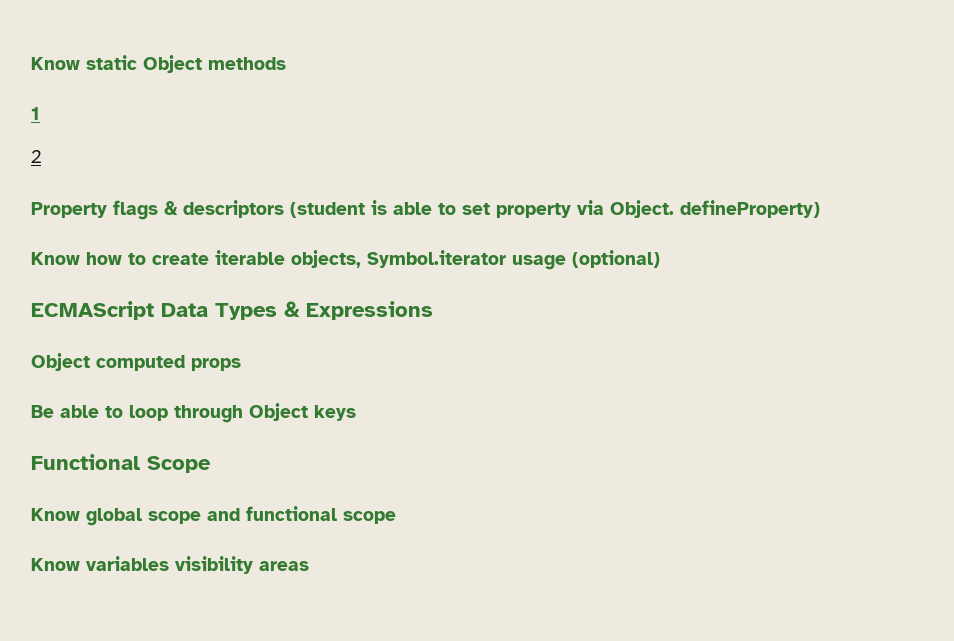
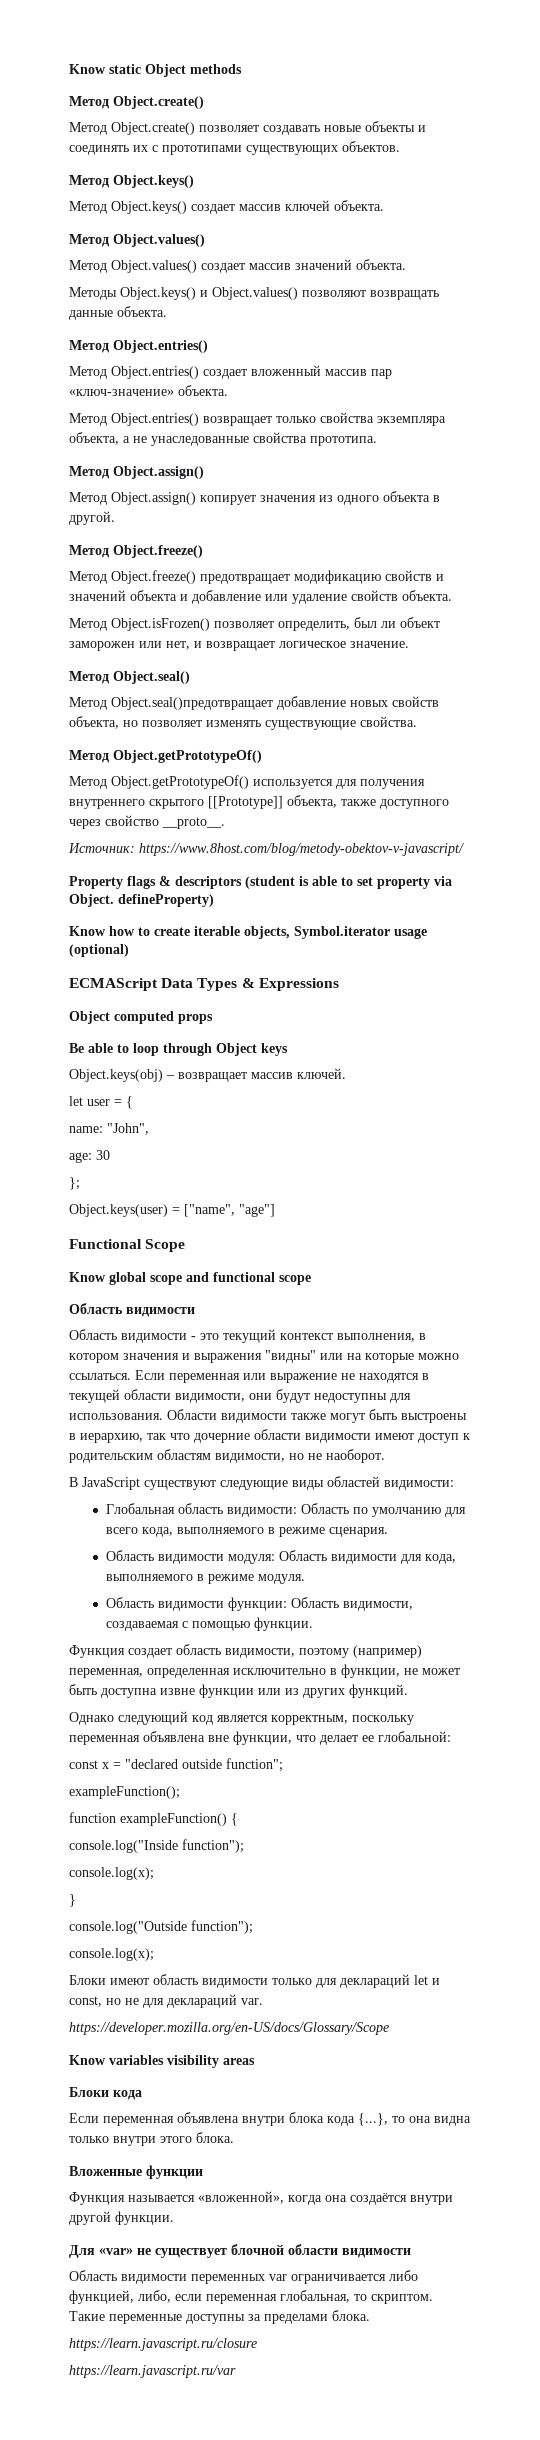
[31,107,40,120] [31,150,41,163] 1 // 2 -> [69,96,204,109] [69,121,426,135] [69,141,400,155] [69,175,194,188] [69,200,384,214] [69,234,205,247] [69,259,406,273] [69,287,439,300] [69,306,167,320] [69,340,208,353] [69,365,392,379] [69,385,228,396] [69,412,446,426] [69,432,377,446] [69,466,204,479] [69,491,440,505] [69,511,115,525] [69,545,203,558] [69,570,444,584] [69,590,452,604] [69,617,440,631] [69,641,409,651] [69,671,190,684] [69,696,439,710] [69,716,417,730] [69,750,262,763] [69,775,425,789] [69,795,449,809] [69,815,225,829] [68,843,464,856] Метод Object.create() // Метод Object.create() позволяет создавать новые объекты и соединять их с прототипами существующих объектов. // Метод Object.keys() // Метод Object.keys() создает массив ключей объекта. // Метод Object.values() // Метод Object.values() создает массив значений объекта. // Методы Object.keys() и Object.values() позволяют возвращать данные объекта. // Метод Object.entries() // Метод Object.entries() создает вложенный массив пар «ключ-значение» объекта. // Метод Object.entries() возвращает только свойства экземпляра объекта, а не унаследованные свойства прототипа. // Метод Object.assign() // Метод Object.assign() копирует значения из одного объекта в другой. // Метод Object.freeze() // Метод Object.freeze() предотвращает модификацию свойств и значений объекта и добавление или удаление свойств объекта. // Метод Object.isFrozen() позволяет определить, был ли объект заморожен или нет, и возвращает логическое значение. // Метод Object.seal() // Метод Object.seal()предотвращает добавление новых свойств объекта, но позволяет изменять существующие свойства. // Метод Object.getPrototypeOf() // Метод Object.getPrototypeOf() используется для получения внутреннего скрытого [[Prototype]] объекта, также доступного через свойство __proto__. // Источник: https://www.8host.com/blog/metody-obektov-v-javascript/
(356, 413) none -> [69,1068,346,1082] [69,1096,133,1109] [69,1123,149,1135] [69,1150,110,1163] [69,1177,80,1190] [69,1204,275,1217] // Object.keys(obj) – возвращает массив ключей. // let user = { // name: "John", // age: 30 // }; // Object.keys(user) = ["name", "age"]
[31,556,309,574] Know variables visibility areas -> [69,1303,195,1317] [69,1329,426,1343] [69,1350,459,1363] [69,1370,429,1383] [69,1389,411,1403] [69,1409,467,1423] [69,1429,470,1443] [69,1449,385,1463] [69,1476,454,1490] [105,1503,466,1517] [105,1527,388,1537] [105,1550,456,1564] [105,1574,305,1584] [105,1597,413,1611] [105,1617,313,1631] [69,1644,422,1658] [69,1664,460,1678] [69,1684,408,1698] [69,1711,414,1725] [69,1731,451,1745] [69,1758,283,1772] [69,1786,180,1799] [69,1812,238,1826] [69,1839,244,1853] [69,1867,154,1880] [69,1894,76,1907] [69,1920,253,1934] [69,1948,154,1961] [69,1974,440,1988] [69,1994,263,2008] [69,2022,389,2035] [69,2055,255,2068] [69,2087,142,2100] [69,2112,471,2126] [69,2132,234,2146] [69,2165,203,2179] [69,2191,453,2205] [69,2211,174,2225] [69,2244,411,2258] [69,2270,418,2284] [69,2290,433,2304] [69,2310,370,2324] [69,2338,257,2351] [69,2365,236,2378] Область видимости // Область видимости - это текущий контекст выполнения, в котором значения и выражения "видны" или на которые можно ссылаться. Если переменная или выражение не находятся в текущей области видимости, они будут недоступны для использования. Области видимости также могут быть выстроены в иерархию, так что дочерние области видимости имеют доступ к родительским областям видимости, но не наоборот. // В JavaScript существуют следующие виды областей видимости: // Глобальная область видимости: Область по умолчанию для всего кода, выполняемого в режиме сценария. // Область видимости модуля: Область видимости для кода, выполняемого в режиме модуля. // Область видимости функции: Область видимости, создаваемая с помощью функции. // Функция создает область видимости, поэтому (например) переменная, определенная исключительно в функции, не может быть доступна извне функции или из других функций. // Однако следующий код является корректным, поскольку переменная объявлена вне функции, что делает ее глобальной: // const x = "declared outside function"; // exampleFunction(); // function exampleFunction() { // console.log("Inside function"); // console.log(x); // } // console.log("Outside function"); // console.log(x); // Блоки имеют область видимости только для деклараций let и const, но не для деклараций var. // https://developer.mozilla.org/en-US/docs/Glossary/Scope // Know variables visibility areas // Блоки кода // Если переменная объявлена внутри блока кода {...}, то она видна только внутри этого блока. // Вложенные функции // Функция называется «вложенной», когда она создаётся внутри другой функции. // Для «var» не существует блочной области видимости // Область видимости переменных var ограничивается либо функцией, либо, если переменная глобальная, то скриптом. Такие переменные доступны за пределами блока. // https://learn.javascript.ru/closure // https://learn.javascript.ru/var

